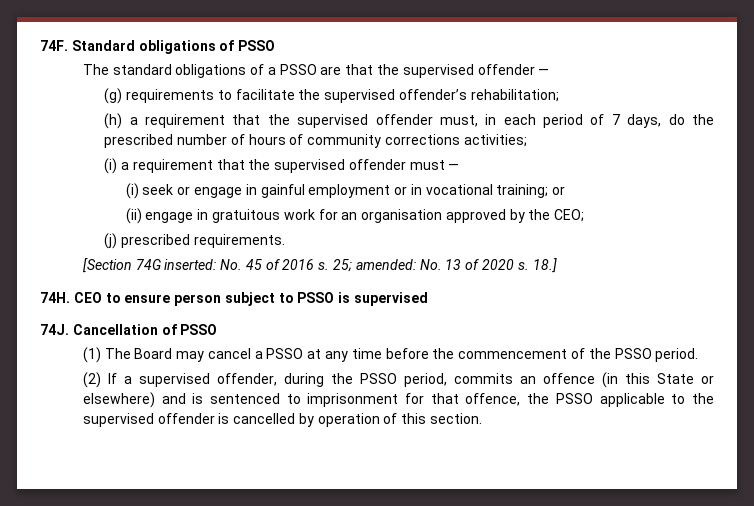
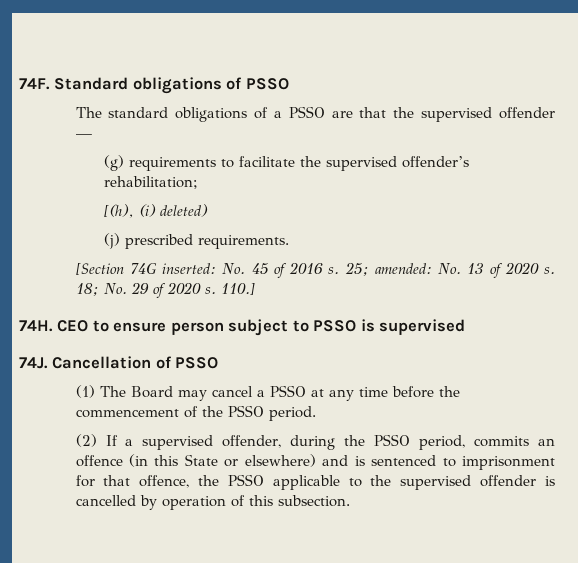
[104,113,714,129] [104,134,527,148] [104,158,460,174] [125,183,566,199] [125,208,585,224] (h) a requirement that the supervised offender must, in each period of 7 days, do the prescribed number of hours of community corrections activities; // (i) a requirement that the supervised offender must — // (i) seek or engage in gainful employment or in vocational training; or // (ii) engage in gratuitous work for an organisation approved by the CEO; -> [103,204,208,218] [(h), (i) deleted)
[532,258,557,273] 18.] -> [75,282,255,298] 18; No. 29 of 2020 s. 110.]
[430,413,483,424] section. -> [277,495,350,507] subsection.

